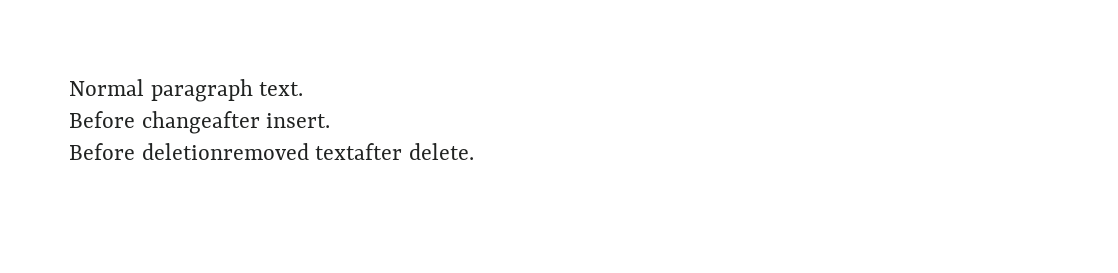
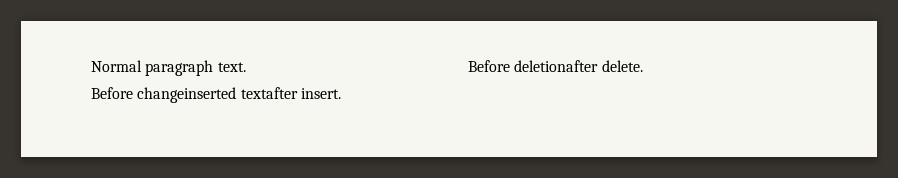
[141,111,260,134] changeafter -> [137,87,298,103] changeinserted textafter
[141,143,403,160] deletionremoved textafter -> [514,60,599,72] deletionafter

